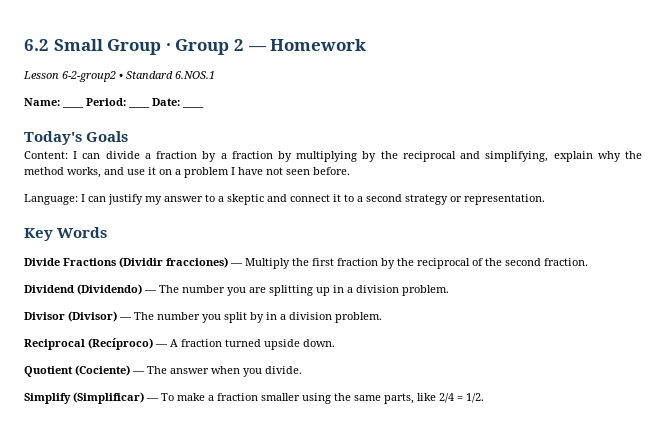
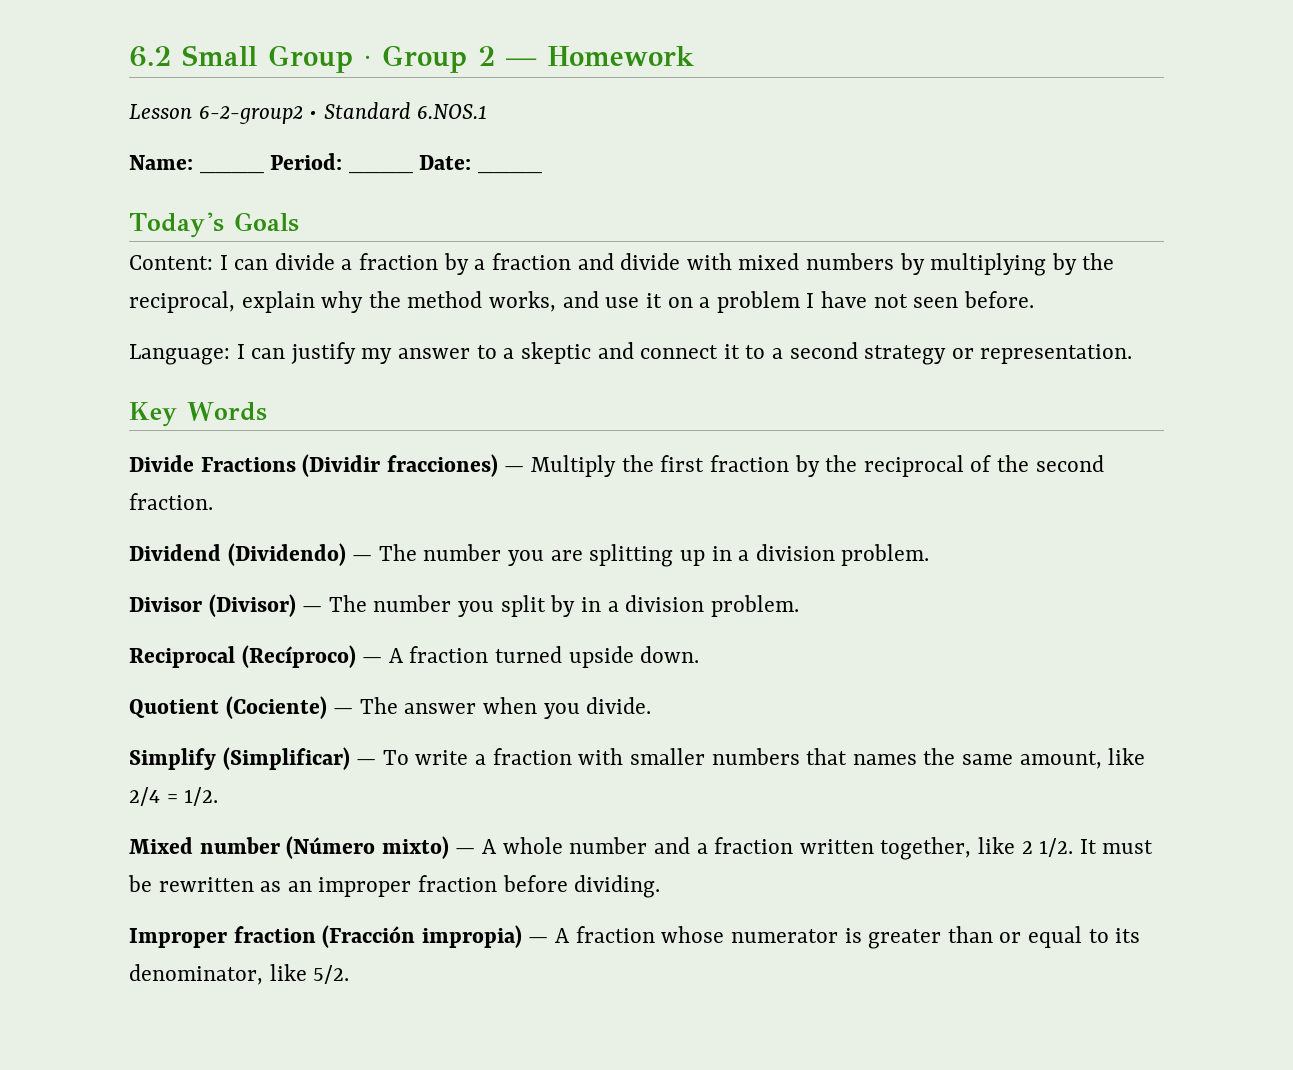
(273, 155) none -> [577,253,894,270] and divide with mixed numbers
[402,151,549,162] reciprocal and simplifying, -> [129,291,235,313] reciprocal,
[177,393,331,404] make a fraction smaller using -> [415,748,917,765] write a fraction with smaller numbers that names
[384,393,414,404] parts, -> [1019,751,1102,769] amount,
(484, 398) none -> [129,836,1154,860] [128,875,661,898] [129,925,1141,949] [129,964,350,985] // Mixed number (Número mixto) — A whole number and a fraction written together, like 2 1/2. It must be rewritten as an improper fraction before dividing. // Improper fraction (Fracción impropia) — A fraction whose numerator is greater than or equal to its denominator, like 5/2.

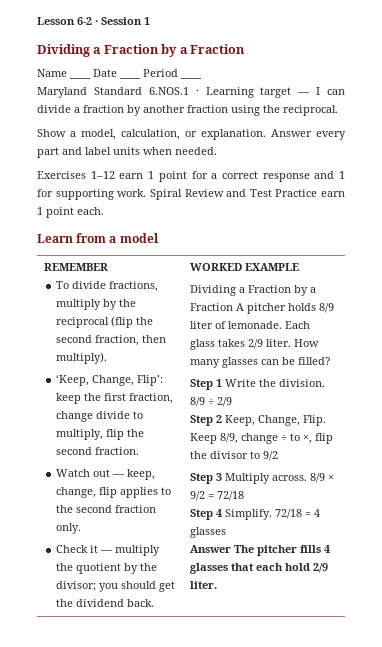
[129,45,694,73] [129,102,488,124] [129,155,193,170] [199,170,264,174] [270,153,343,170] [348,170,413,174] [419,155,472,170] [478,170,543,174] [129,212,299,238] [129,255,213,270] 6.2 Small Group · Group 2 — Homework // Lesson 6-2-group2 • Standard 6.NOS.1 // Name: ____ Period: ____ Date: ____ // Today's Goals // Content: -> [37,17,150,25] [37,44,245,57] [37,69,67,77] [69,77,91,79] [93,69,117,77] [119,77,141,79] [143,69,178,77] [180,77,202,79] [37,87,311,98] Lesson 6-2 · Session 1 // Dividing a Fraction by a Fraction // Name ____ Date ____ Period ____ // Maryland Standard 6.NOS.1 · Learning target —
[474,253,1115,276] [129,291,1034,313] [129,342,1133,365] [129,402,267,427] [129,454,1104,477] [129,493,213,510] [129,543,930,567] [129,594,799,617] [129,645,700,668] [129,696,652,719] [129,747,1146,770] [129,787,219,806] [129,836,1154,860] [128,875,661,898] [129,925,1141,949] [129,964,350,985] a fraction and divide with mixed numbers by multiplying by the reciprocal, explain why the method works, and use it on a problem I have not seen before. // Language: I can justify my answer to a skeptic and connect it to a second strategy or representation. // Key Words // Divide Fractions (Dividir fracciones) — Multiply the first fraction by the reciprocal of the second fraction. // Dividend (Dividendo) — The number you are splitting up in a division problem. // Divisor (Divisor) — The number you split by in a division problem. // Reciprocal (Recíproco) — A fraction turned upside down. // Quotient (Cociente) — The answer when you divide. // Simplify (Simplificar) — To write a fraction with smaller numbers that names the same amount, like 2/4 = 1/2. // Mixed number (Número mixto) — A whole number and a fraction written together, like 2 1/2. It must be rewritten as an improper fraction before dividing. // Improper fraction (Fracción impropia) — A fraction whose numerator is greater than or equal to its denominator, like 5/2. -> [143,105,338,116] [37,129,346,140] [37,147,217,158] [37,171,345,182] [37,189,345,200] [37,207,104,218] [37,233,159,243] [44,263,109,271] [56,281,159,292] [56,299,137,310] [56,316,154,328] [56,335,167,346] [56,352,108,364] [56,374,164,386] [56,393,174,404] [56,411,144,422] [56,429,145,440] [56,447,140,455] [56,469,156,480] [56,487,172,498] [56,505,157,513] [56,523,82,534] [56,545,161,556] [56,563,158,574] [56,581,176,592] [56,599,155,607] [190,263,300,271] [190,285,317,296] [190,303,335,314] [190,321,311,329] [190,339,320,350] [190,357,331,368] [190,379,326,390] [190,397,233,407] [190,415,327,426] [190,433,334,444] [190,451,279,461] [190,473,335,484] [190,491,245,501] [190,509,321,520] [190,527,227,538] [190,545,331,556] [190,563,329,574] [190,581,218,589] another fraction using the reciprocal. // Show a model, calculation, or explanation. Answer every part and label units when needed. // Exercises 1–12 earn 1 point for a correct response and 1 for supporting work. Spiral Review and Test Practice earn 1 point each. // Learn from a model // REMEMBER // To divide fractions, multiply by the reciprocal (flip the second fraction, then multiply). // ‘Keep, Change, Flip’: keep the first fraction, change divide to multiply, flip the second fraction. // Watch out — keep, change, flip applies to the second fraction only. // Check it — multiply the quotient by the divisor; you should get the dividend back. | WORKED EXAMPLE // Dividing a Fraction by a Fraction A pitcher holds 8/9 liter of lemonade. Each glass takes 2/9 liter. How many glasses can be filled? // Step 1 Write the division. 8/9 ÷ 2/9 // Step 2 Keep, Change, Flip. Keep 8/9, change ÷ to ×, flip the divisor to 9/2 // Step 3 Multiply across. 8/9 × 9/2 = 72/18 // Step 4 Simplify. 72/18 = 4 glasses // Answer The pitcher fills 4 glasses that each hold 2/9 liter.

